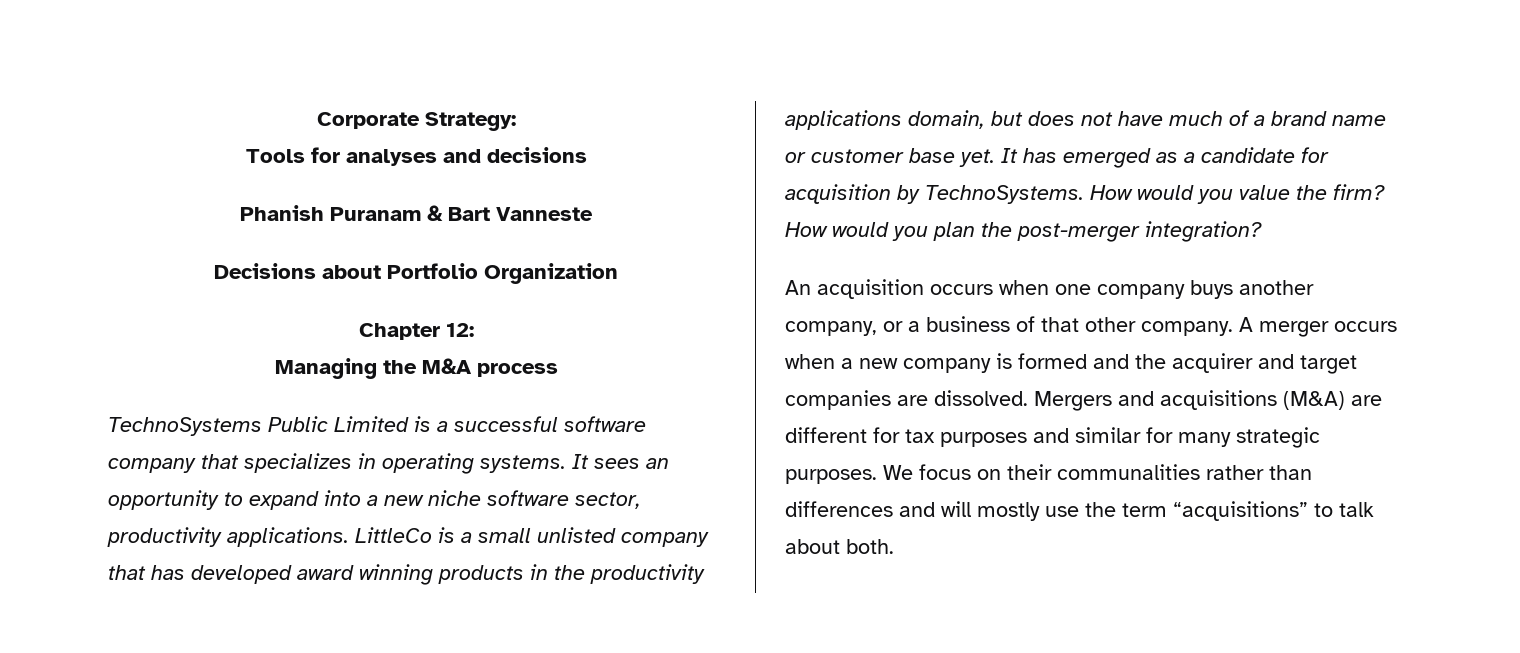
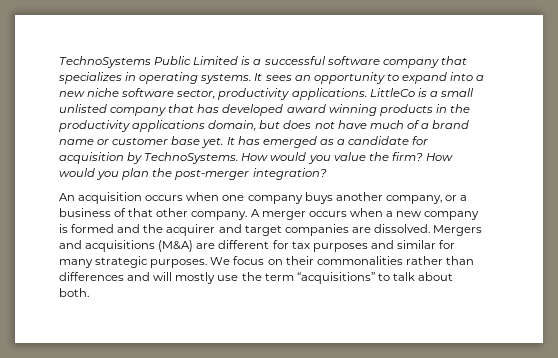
[316,112,516,131] [245,147,587,166] [240,205,593,221] [214,263,618,284] [358,323,474,340] [274,358,558,379] Corporate Strategy: // Tools for analyses and decisions // Phanish Puranam & Bart Vanneste // Decisions about Portfolio Organization // Chapter 12: // Managing the M&A process // -> (59, 62) none
[1057,464,1200,480] communalities -> [316,256,403,265] commonalities

